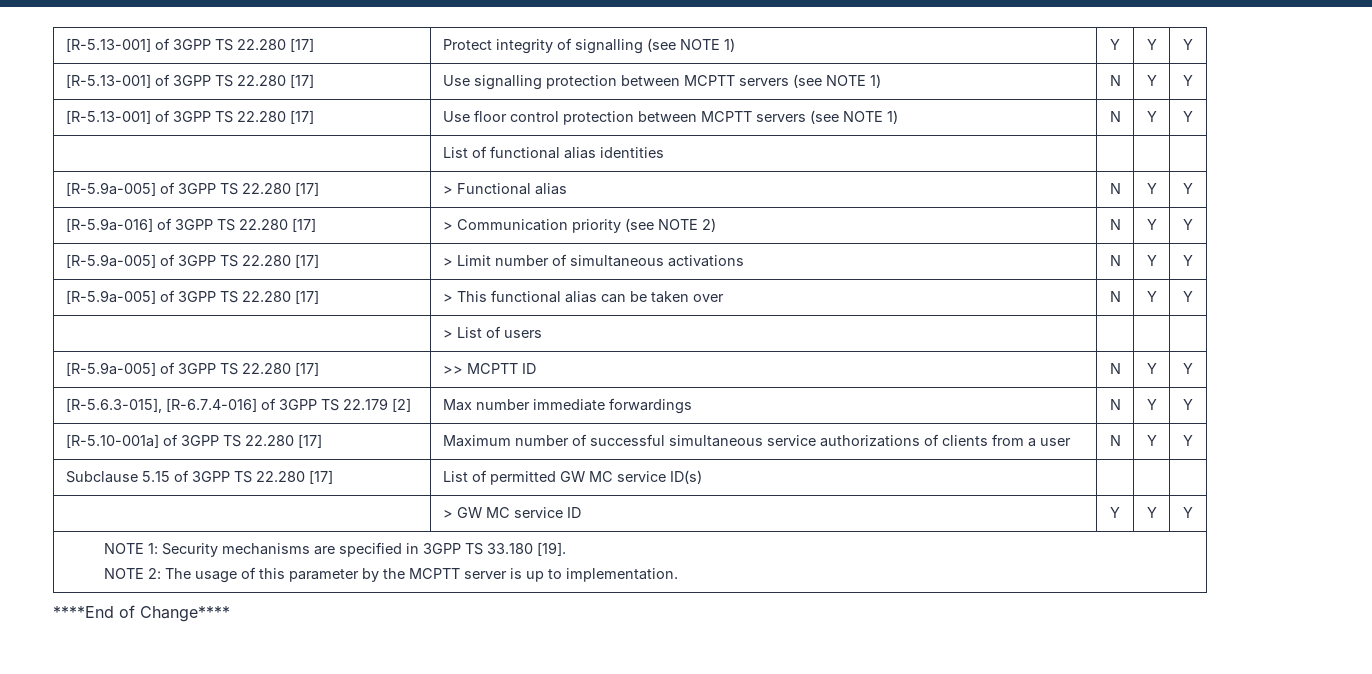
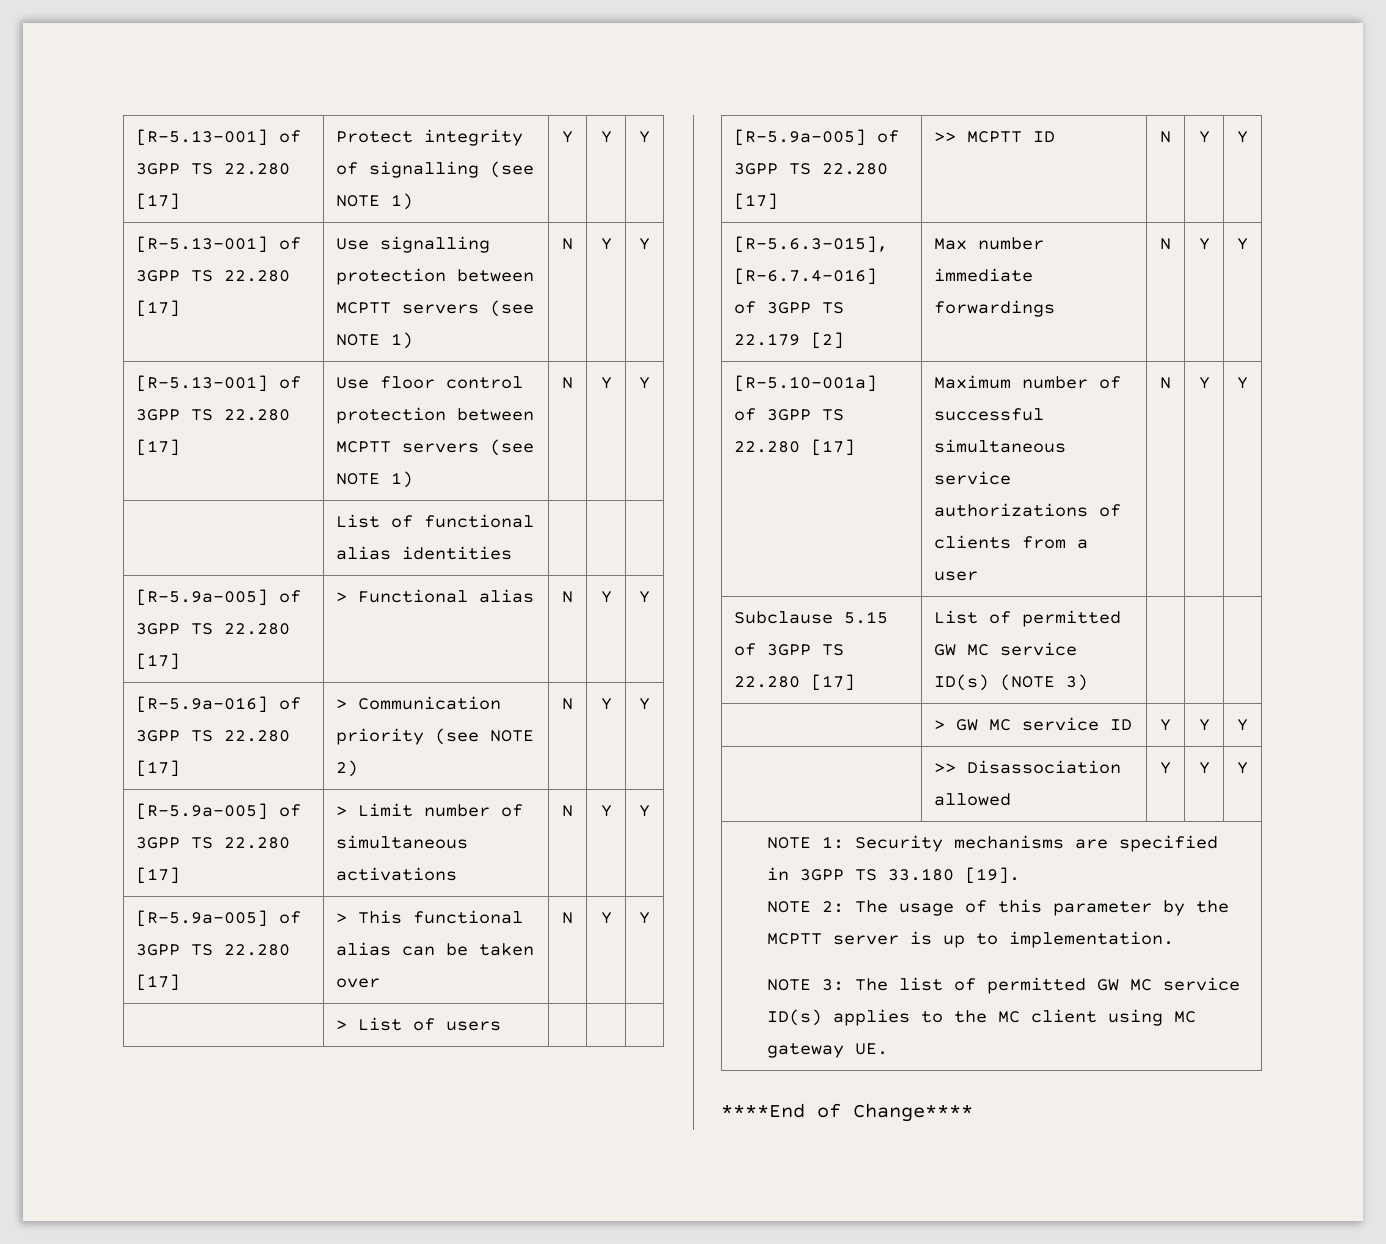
(702, 477) none -> [1000,674,1089,691] (NOTE 3)
(1193, 512) none -> [934,760,1122,774] [934,793,1012,806] [1160,762,1171,774] [1198,762,1210,774] [1237,762,1248,774] // | >> Disassociation allowed | Y | Y | Y
(678, 575) none -> [766,977,1240,994] [766,1009,1196,1026] [766,1043,888,1058] // NOTE 3: The list of permitted GW MC service ID(s) applies to the MC client using MC gateway UE.

